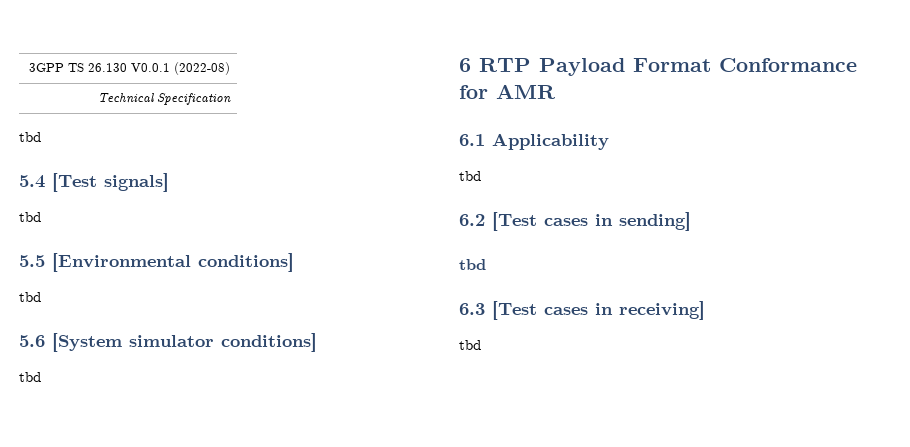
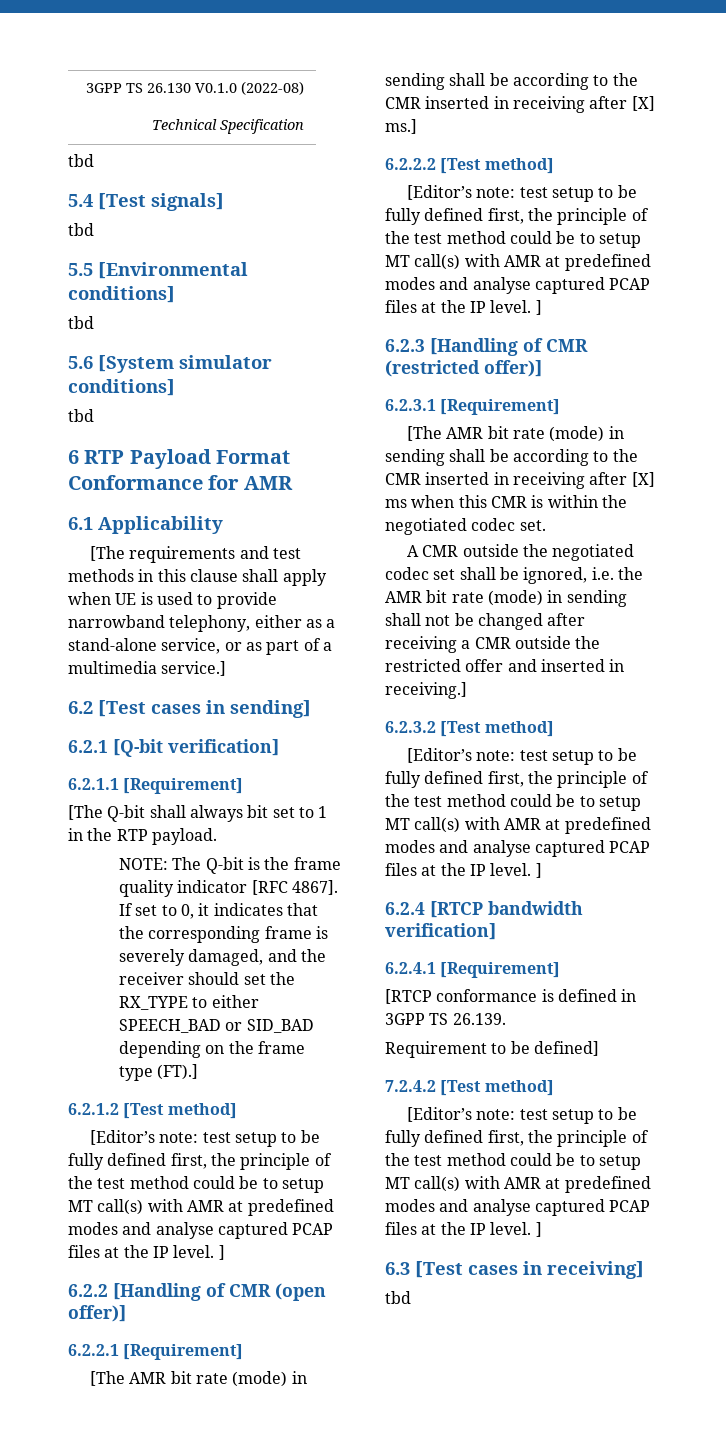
[131,63,171,72] V0.0.1 -> [194,83,237,93] V0.1.0
[459,171,481,181] tbd -> [89,546,301,563] [68,569,327,586] [68,592,277,609] [68,615,336,632] [68,638,332,655] [68,661,227,676] [The requirements and test methods in this clause shall apply when UE is used to provide narrowband telephony, either as a stand-alone service, or as part of a multimedia service.]
[459,259,486,270] tbd -> [68,739,279,757] [68,778,244,794] [68,805,328,822] [68,828,217,845] [119,857,341,874] [119,880,339,897] [119,903,319,919] [119,926,329,943] [119,949,327,966] [119,972,296,985] [119,995,259,1010] [119,1019,314,1033] [119,1041,306,1058] [119,1064,199,1081] [68,1103,237,1119] [89,1130,320,1147] [68,1153,332,1170] [68,1176,324,1193] [68,1199,334,1216] [68,1222,334,1239] [68,1245,225,1260] [68,1283,326,1301] [68,1305,126,1322] [68,1344,244,1360] [89,1371,307,1387] [385,73,638,90] [385,96,655,113] [385,119,417,134] [385,158,554,174] [406,185,637,202] [385,208,649,225] [385,231,641,248] [385,254,651,271] [385,277,651,294] [385,300,542,315] [385,338,588,356] [385,360,542,377] [385,399,561,415] [406,426,624,442] [385,449,638,466] [385,472,655,489] [385,495,627,508] [385,518,546,535] [406,544,635,561] [385,567,643,584] [385,590,627,607] [385,613,586,630] [385,636,601,653] [385,659,625,672] [385,682,467,699] [385,721,554,737] [406,748,637,765] [385,771,649,788] [385,794,641,811] [385,817,651,834] [385,840,651,857] [385,863,542,878] [385,901,583,918] [385,923,496,940] [385,962,561,978] [385,989,637,1004] [385,1013,506,1025] [385,1041,599,1058] [385,1080,554,1096] [406,1107,637,1124] [385,1130,649,1147] [385,1153,641,1170] [385,1176,651,1193] [385,1199,651,1216] [385,1222,542,1237] 6.2.1 [Q-bit verification] // 6.2.1.1 [Requirement] // [The Q-bit shall always bit set to 1 in the RTP payload. // NOTE: The Q-bit is the frame quality indicator [RFC 4867]. If set to 0, it indicates that the corresponding frame is severely damaged, and the receiver should set the RX_TYPE to either SPEECH_BAD or SID_BAD depending on the frame type (FT).] // 6.2.1.2 [Test method] // [Editor’s note: test setup to be fully defined first, the principle of the test method could be to setup MT call(s) with AMR at predefined modes and analyse captured PCAP files at the IP level. ] // 6.2.2 [Handling of CMR (open offer)] // 6.2.2.1 [Requirement] // [The AMR bit rate (mode) in sending shall be according to the CMR inserted in receiving after [X] ms.] // 6.2.2.2 [Test method] // [Editor’s note: test setup to be fully defined first, the principle of the test method could be to setup MT call(s) with AMR at predefined modes and analyse captured PCAP files at the IP level. ] // 6.2.3 [Handling of CMR (restricted offer)] // 6.2.3.1 [Requirement] // [The AMR bit rate (mode) in sending shall be according to the CMR inserted in receiving after [X] ms when this CMR is within the negotiated codec set. // A CMR outside the negotiated codec set shall be ignored, i.e. the AMR bit rate (mode) in sending shall not be changed after receiving a CMR outside the restricted offer and inserted in receiving.] // 6.2.3.2 [Test method] // [Editor’s note: test setup to be fully defined first, the principle of the test method could be to setup MT call(s) with AMR at predefined modes and analyse captured PCAP files at the IP level. ] // 6.2.4 [RTCP bandwidth verification] // 6.2.4.1 [Requirement] // [RTCP conformance is defined in 3GPP TS 26.139. // Requirement to be defined] // 7.2.4.2 [Test method] // [Editor’s note: test setup to be fully defined first, the principle of the test method could be to setup MT call(s) with AMR at predefined modes and analyse captured PCAP files at the IP level. ]

